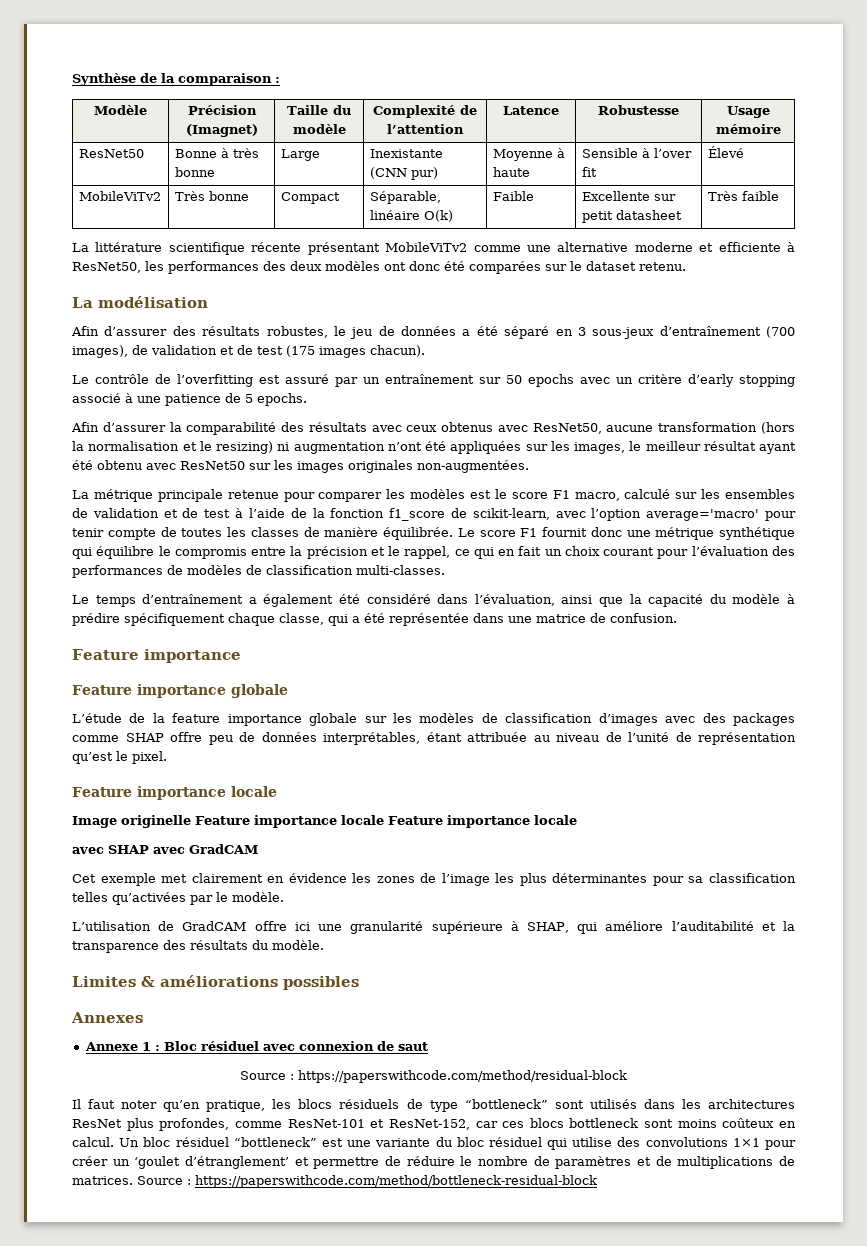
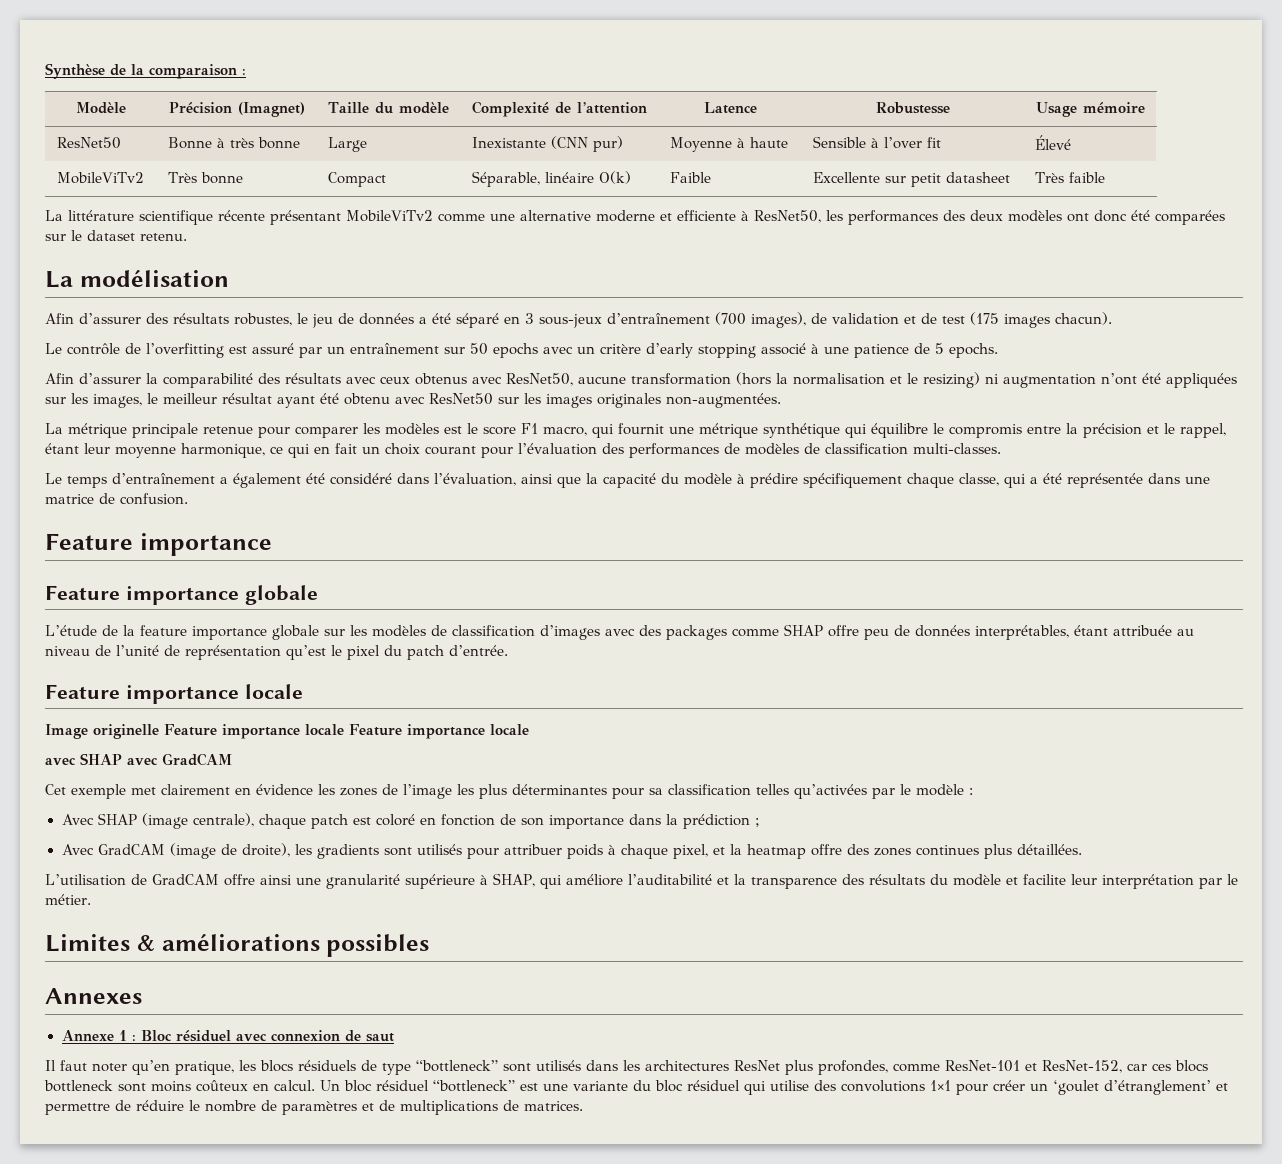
[624,489,795,499] [72,508,796,521] [72,527,622,540] calculé sur les ensembles de validation et de test à l’aide de la fonction f1_score de scikit-learn, avec l’option average='macro' pour tenir compte de toutes les classes de manière équilibrée. Le score F1 fournit donc -> [592,423,664,438] qui fournit
(451, 552) none -> [45,443,265,458] étant leur moyenne harmonique,
[132,751,167,764] pixel. -> [347,645,508,660] pixel du patch d’entrée.
[232,892,284,902] modèle. -> [916,784,973,796] [61,813,761,829] [61,843,1083,859] modèle : // Avec SHAP (image centrale), chaque patch est coloré en fonction de son importance dans la prédiction ; // Avec GradCAM (image de droite), les gradients sont utilisés pour attribuer poids à chaque pixel, et la heatmap offre des zones continues plus détaillées.
[294,922,310,931] ici -> [260,875,292,885] ainsi
[272,940,324,950] modèle. -> [952,874,1238,889] [45,894,91,905] modèle et facilite leur interprétation par le métier.
[240,1070,627,1083] // Source : https://paperswithcode.com/method/residual-block -> (394, 1037) none
[137,1175,597,1188] Source : https://paperswithcode.com/method/bottleneck-residual-block -> (583, 1106) none

